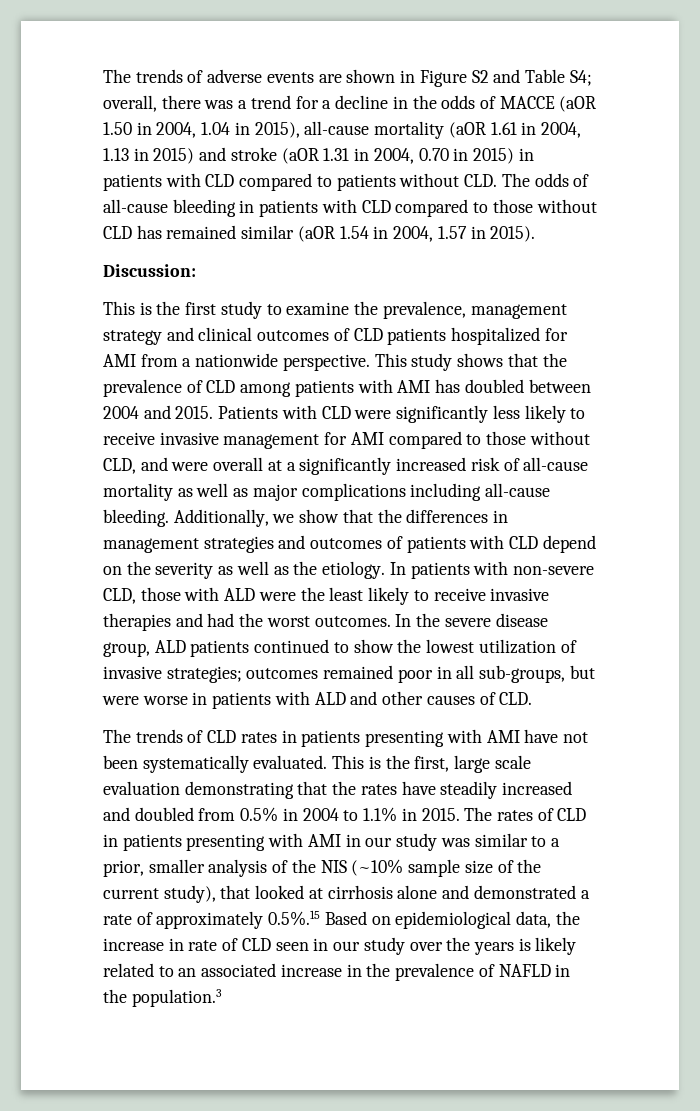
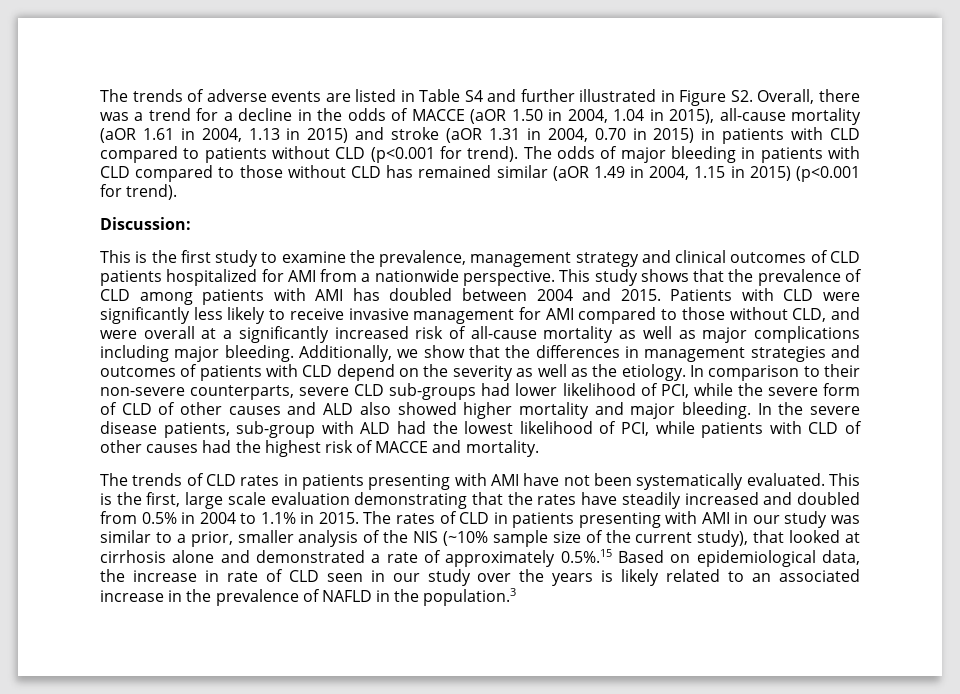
[346,69,592,87] [103,95,157,112] shown in Figure S2 and Table S4; overall, -> [355,89,815,106] listed in Table S4 and further illustrated in Figure S2. Overall,
[464,174,498,187] CLD. -> [335,146,519,163] CLD (p<0.001 for trend).
[103,199,168,213] all-cause -> [620,147,666,163] major
[339,226,536,242] 1.54 in 2004, 1.57 in 2015). -> [593,166,860,182] [100,184,178,200] 1.49 in 2004, 1.15 in 2015) (p<0.001 for trend).
[485,483,551,497] all-cause -> [174,346,220,362] major
[410,561,594,579] [103,587,550,605] [103,613,548,631] [103,639,577,657] [103,665,595,683] [102,691,533,709] patients with non-severe CLD, those with ALD were the least likely to receive invasive therapies and had the worst outcomes. In the severe disease group, ALD patients continued to show the lowest utilization of invasive strategies; outcomes remained poor in all sub-groups, but were worse in patients with ALD and other causes of CLD. -> [708,364,861,381] [100,383,861,400] [100,402,860,419] [100,421,863,438] [100,440,539,457] comparison to their non-severe counterparts, severe CLD sub-groups had lower likelihood of PCI, while the severe form of CLD of other causes and ALD also showed higher mortality and major bleeding. In the severe disease patients, sub-group with ALD had the lowest likelihood of PCI, while patients with CLD of other causes had the highest risk of MACCE and mortality.

